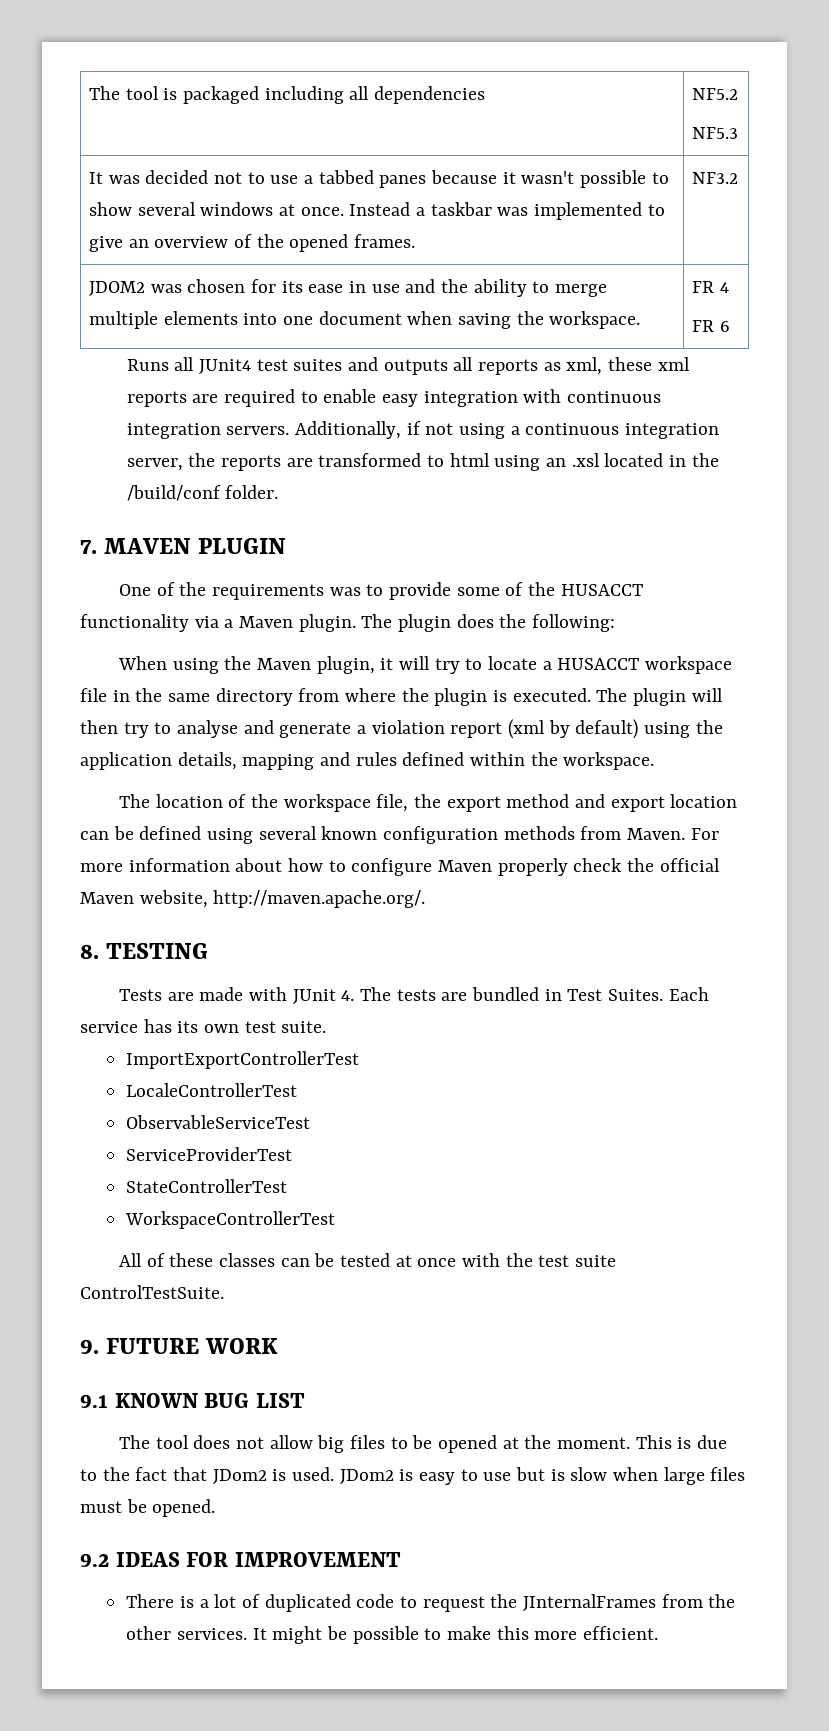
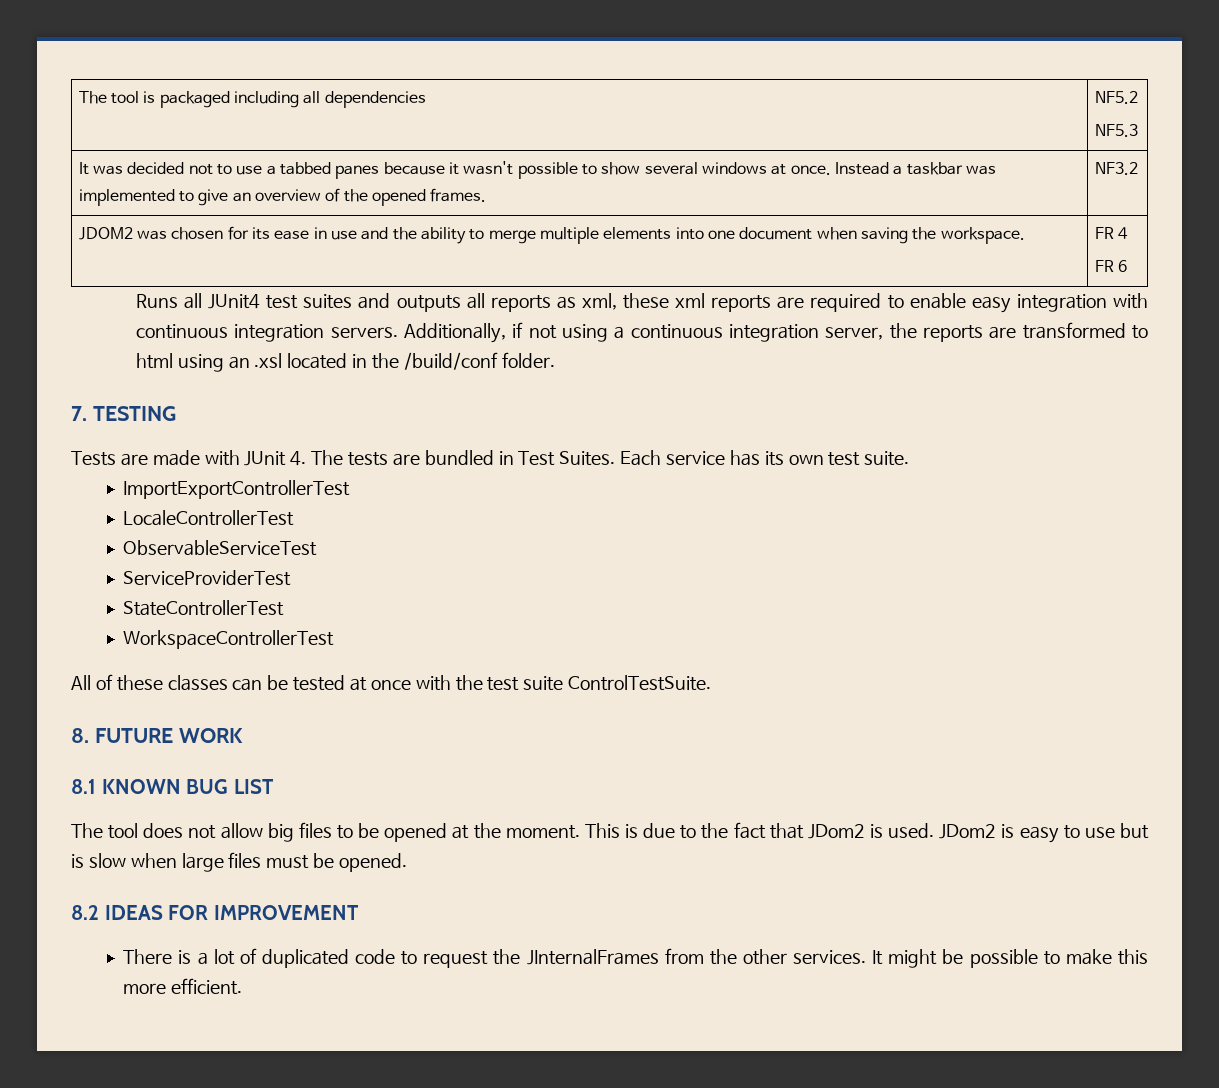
[104,538,287,554] [119,582,643,600] [80,614,616,632] [118,656,733,674] [80,688,723,706] [80,719,723,739] [80,752,655,770] [119,794,738,812] [80,826,719,844] [80,858,720,876] [80,890,426,908] [80,944,99,959] MAVEN PLUGIN // One of the requirements was to provide some of the HUSACCT functionality via a Maven plugin. The plugin does the following: // When using the Maven plugin, it will try to locate a HUSACCT workspace file in the same directory from where the plugin is executed. The plugin will then try to analyse and generate a violation report (xml by default) using the application details, mapping and rules defined within the workspace. // The location of the workspace file, the export method and export location can be defined using several known configuration methods from Maven. For more information about how to configure Maven properly check the official Maven website, http://maven.apache.org/. // 8. -> (87, 413) none
[80,1339,99,1354] 9. -> [71,728,89,743] 8.
[80,1394,108,1408] 9.1 -> [71,779,96,794] 8.1
[80,1553,109,1567] 9.2 -> [71,905,99,920] 8.2

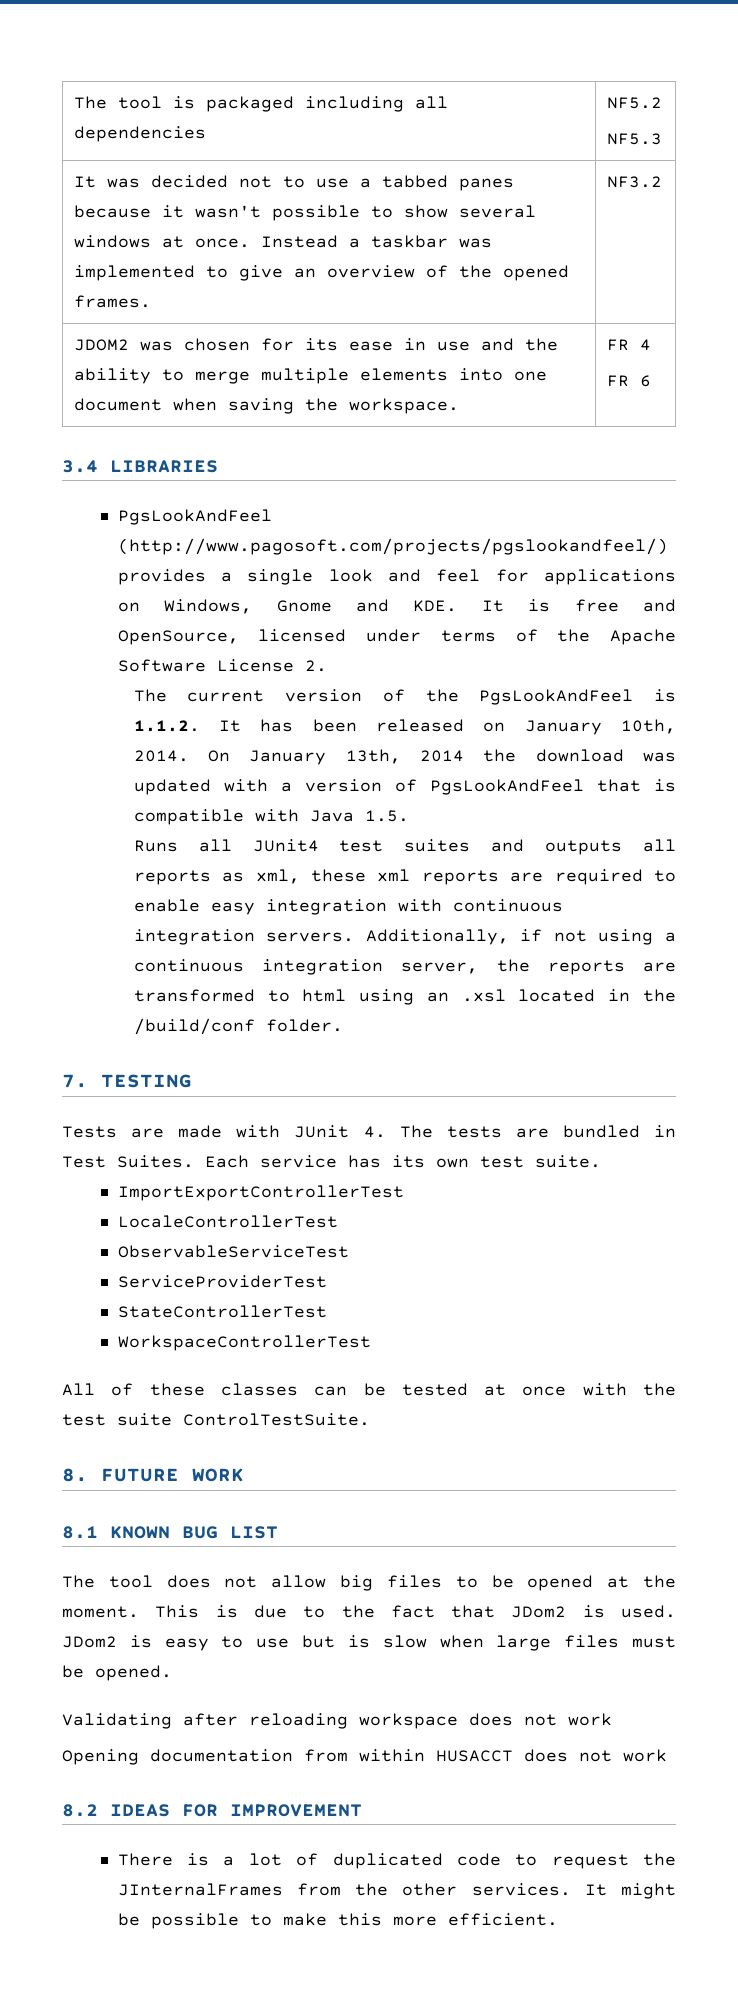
(1128, 266) none -> [62,460,218,473] [117,509,272,525] [117,538,668,555] [117,569,676,585] [117,599,676,614] [117,629,676,645] [117,659,327,672] [133,689,676,705] [133,719,676,735] [133,749,676,765] [133,779,676,795] [133,809,409,825] // 3.4 LIBRARIES // PgsLookAndFeel (http://www.pagosoft.com/projects/pgslookandfeel/) provides a single look and feel for applications on Windows, Gnome and KDE. It is free and OpenSource, licensed under terms of the Apache Software License 2. // The current version of the PgsLookAndFeel is 1.1.2. It has been released on January 10th, 2014. On January 13th, 2014 the download was updated with a version of PgsLookAndFeel that is compatible with Java 1.5.
(408, 862) none -> [62,1713,612,1729] [62,1749,667,1765] // Validating after reloading workspace does not work // Opening documentation from within HUSACCT does not work

